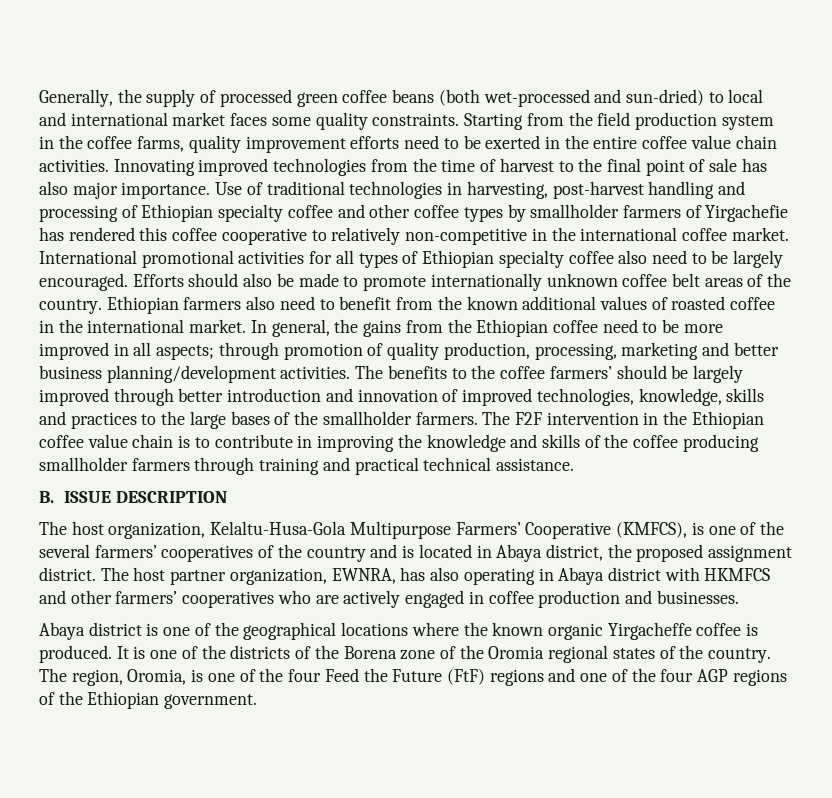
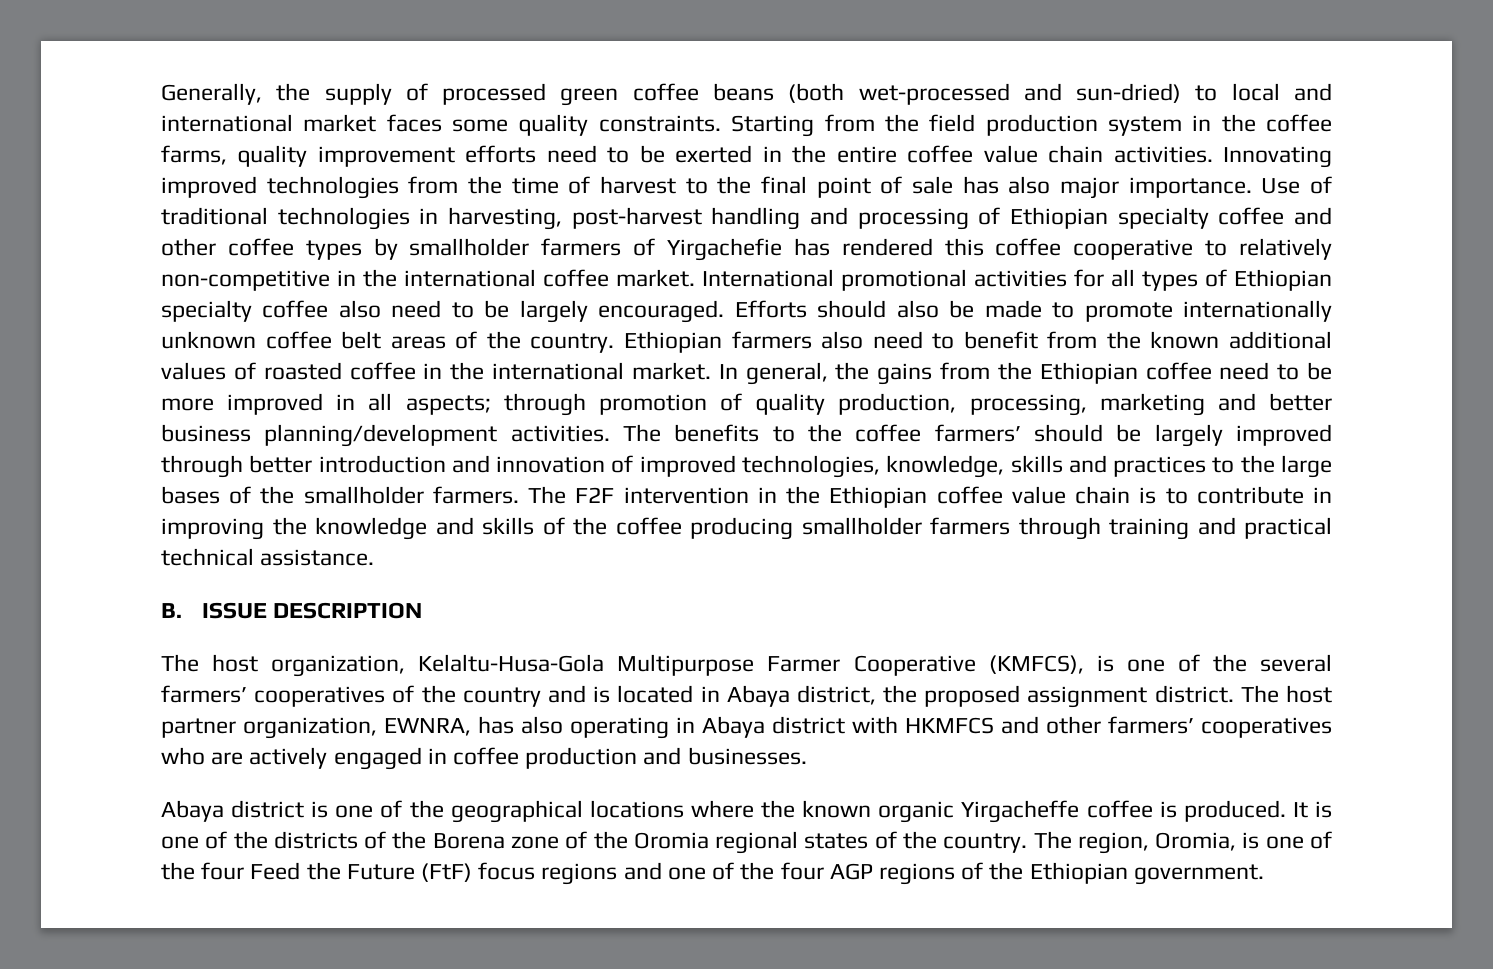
[455,522,521,535] Farmers’ -> [767,656,841,672] Farmer
(485, 677) none -> [478,862,536,880] focus

